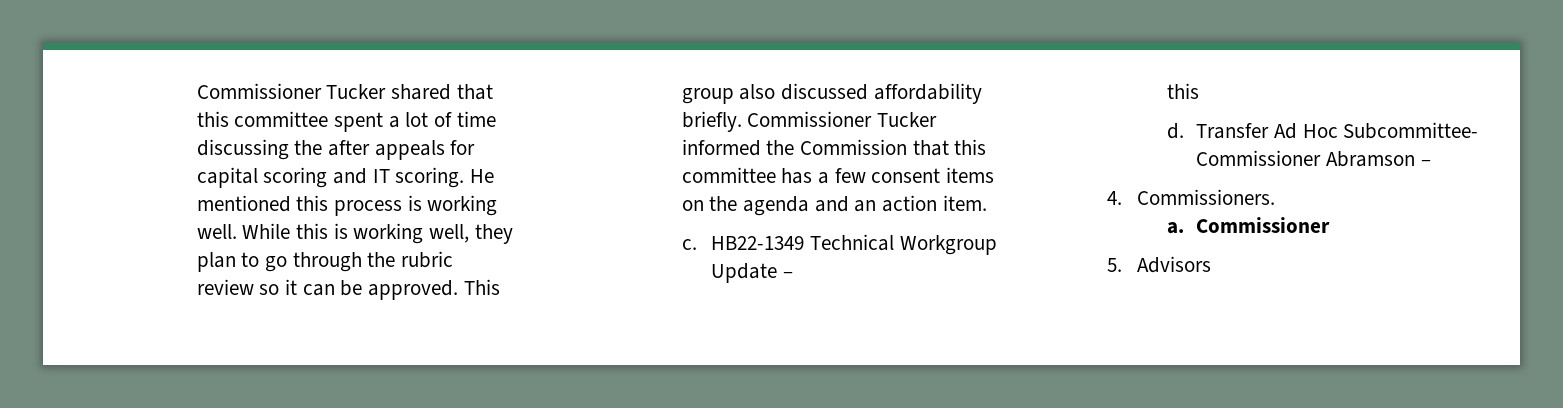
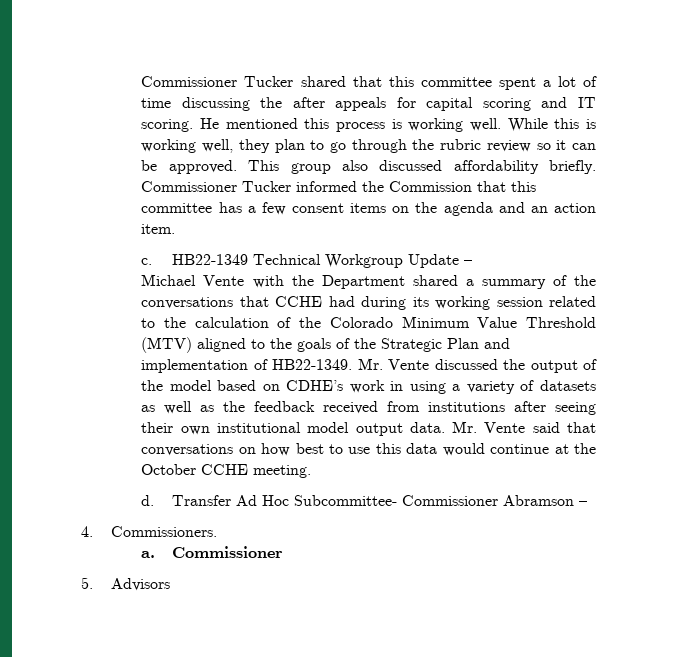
[1166,83,1199,99] this -> [141,274,596,289] [141,296,597,310] [141,316,597,328] [141,337,511,353] [141,358,598,373] [141,380,597,394] [141,401,596,415] [141,421,597,436] [141,443,596,456] [141,464,312,478] Michael Vente with the Department shared a summary of the conversations that CCHE had during its working session related to the calculation of the Colorado Minimum Value Threshold (MTV) aligned to the goals of the Strategic Plan and implementation of HB22-1349. Mr. Vente discussed the output of the model based on CDHE’s work in using a variety of datasets as well as the feedback received from institutions after seeing their own institutional model output data. Mr. Vente said that conversations on how best to use this data would continue at the October CCHE meeting.

